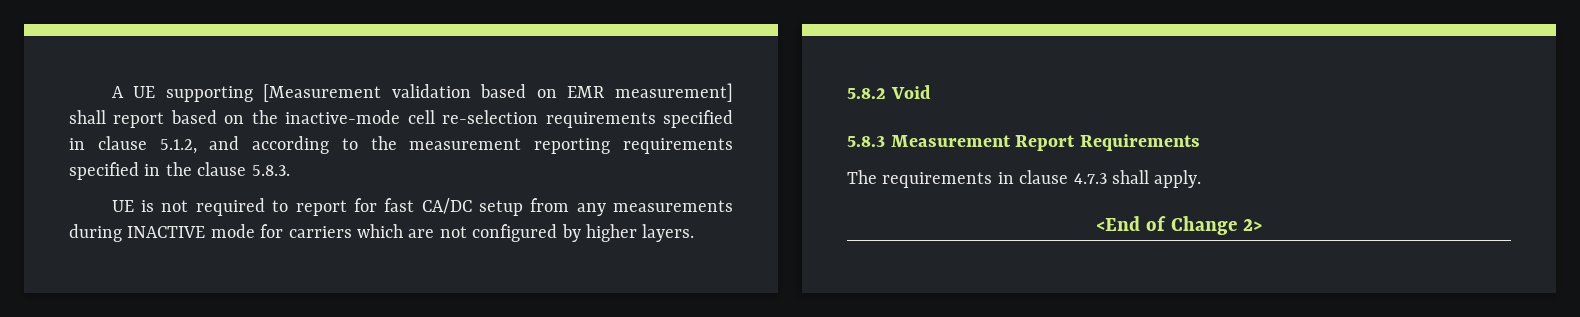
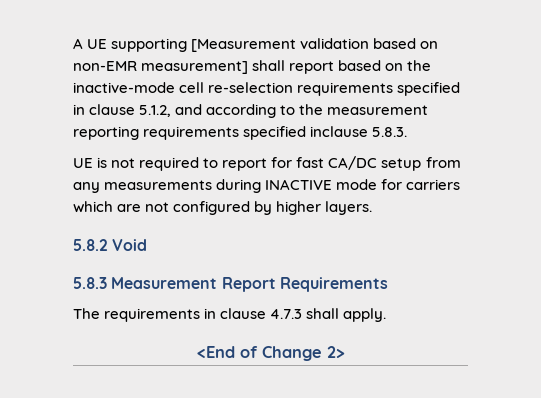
[567,86,606,98] EMR -> [73,61,137,71] non-EMR
[144,162,247,176] in the clause -> [310,126,369,137] inclause

